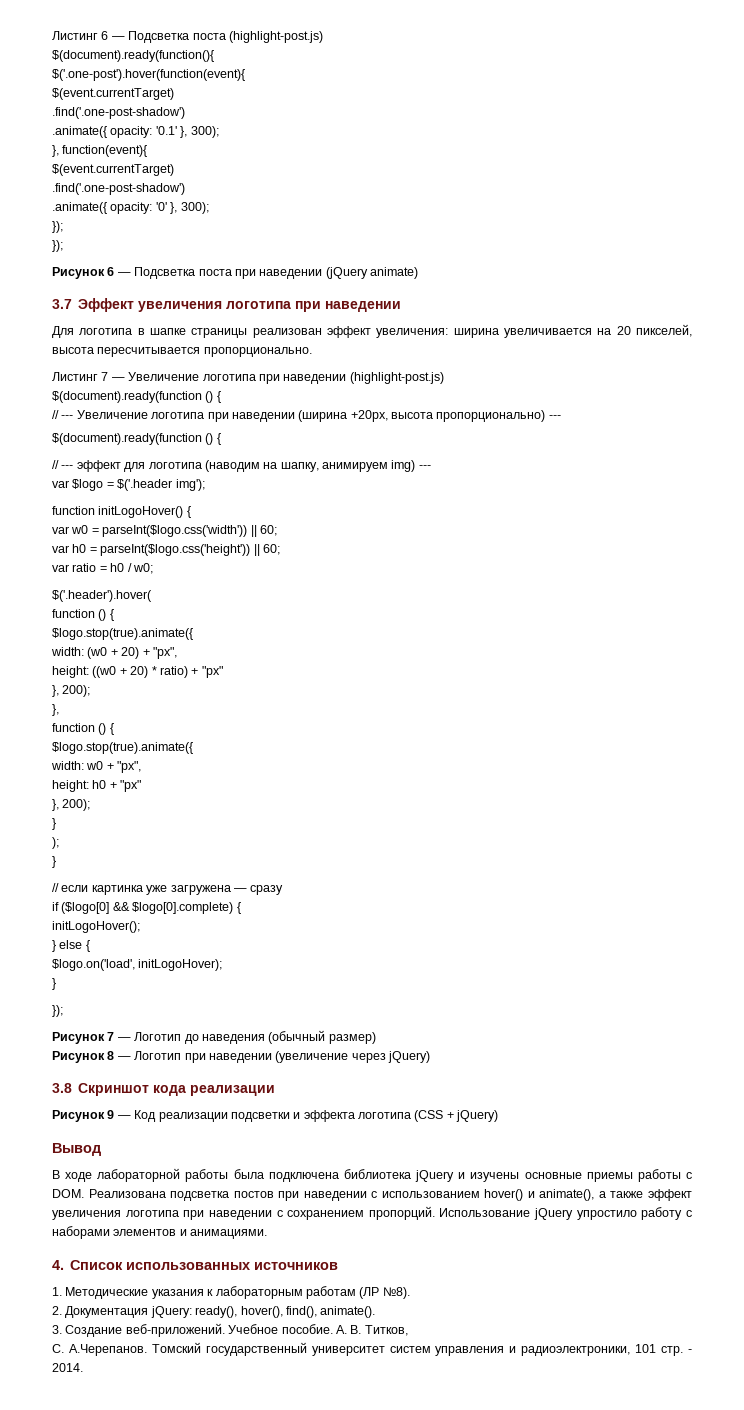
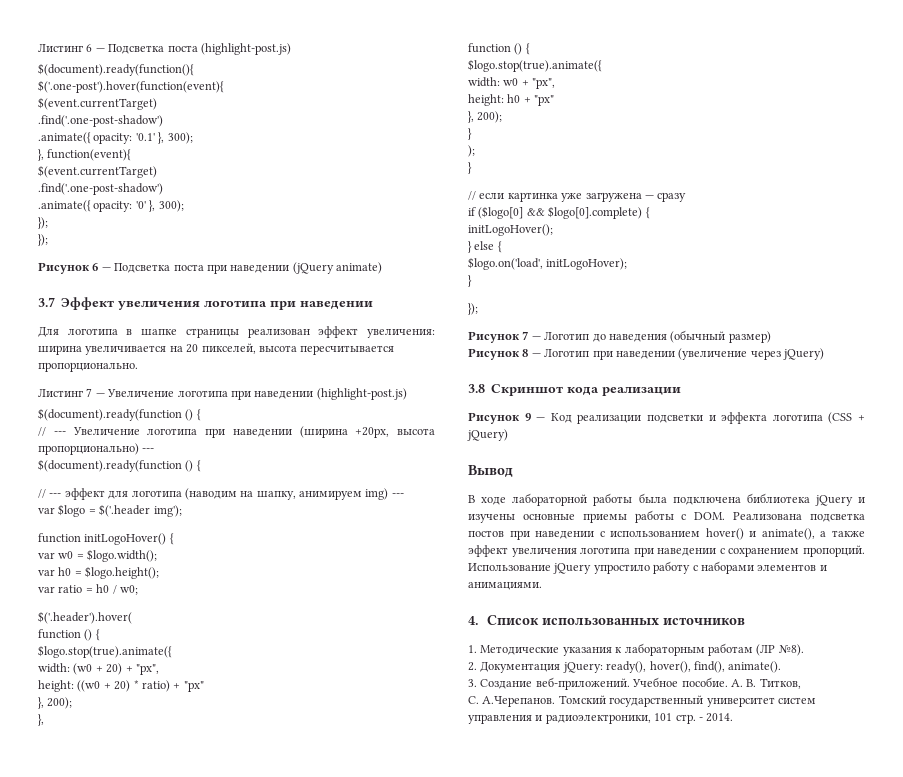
[102,525,277,537] parseInt($logo.css('width')) || 60; -> [87,549,158,562] $logo.width();
[100,544,280,556] parseInt($logo.css('height')) || 60; -> [85,566,160,579] $logo.height();

